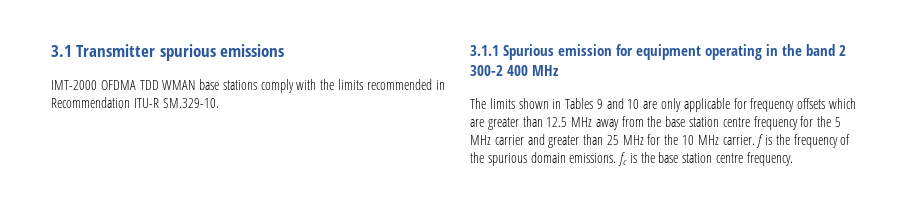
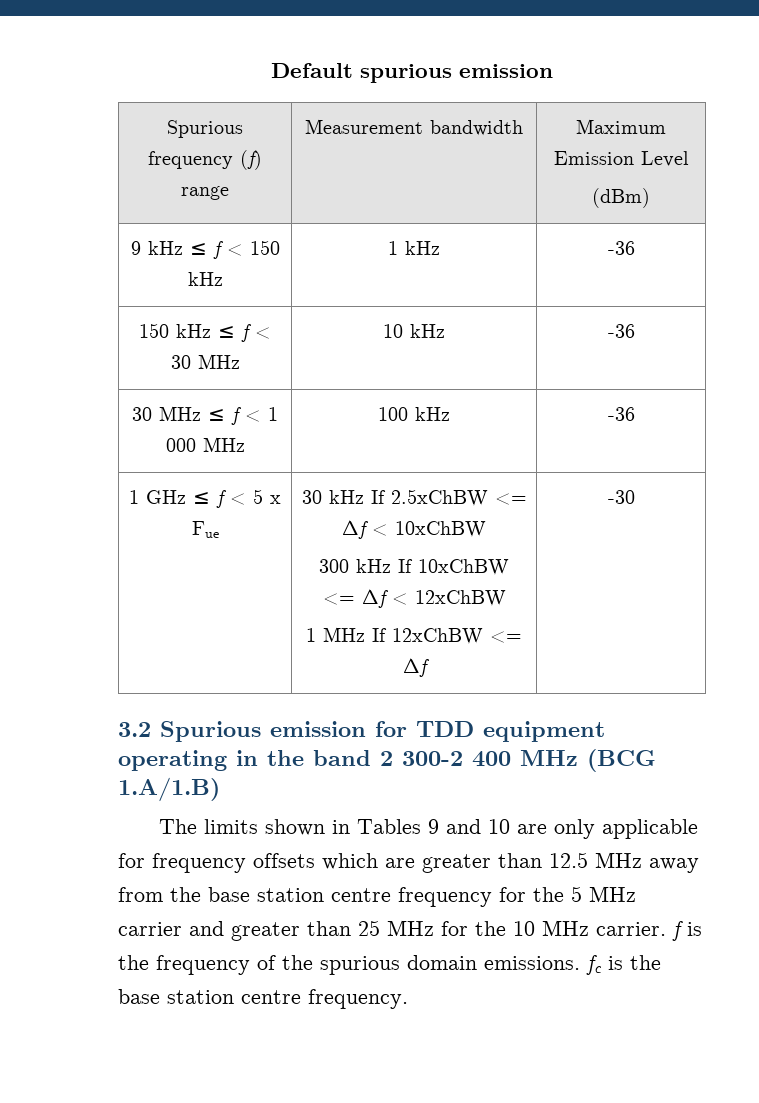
[51,44,285,61] [51,79,445,93] [51,97,219,108] [470,45,499,56] 3.1 Transmitter spurious emissions // IMT-2000 OFDMA TDD WMAN base stations comply with the limits recommended in Recommendation ITU-R SM.329-10. // 3.1.1 -> [271,63,553,83] [167,120,243,138] [148,150,262,170] [181,186,229,200] [305,119,523,136] [576,119,666,134] [553,151,689,167] [592,188,650,208] [130,240,280,259] [187,272,223,286] [388,241,440,255] [607,241,635,255] [139,323,271,342] [170,354,240,369] [383,324,445,338] [607,324,635,338] [132,406,278,425] [165,437,245,452] [378,407,450,421] [607,407,635,421] [129,489,281,508] [191,521,219,538] [301,489,527,507] [342,520,486,539] [319,559,509,576] [322,589,506,608] [306,627,522,645] [402,658,430,677] [607,490,635,504] [118,722,151,737] Default spurious emission // Spurious frequency (f) range | Measurement bandwidth | Maximum Emission Level // (dBm) // 9 kHz ≤ f < 150 kHz | 1 kHz | -36 // 150 kHz ≤ f < 30 MHz | 10 kHz | -36 // 30 MHz ≤ f < 1 000 MHz | 100 kHz | -36 // 1 GHz ≤ f < 5 x Fue | 30 kHz If 2.5xChBW <= ∆f < 10xChBW // 300 kHz If 10xChBW <= ∆f < 12xChBW // 1 MHz If 12xChBW <= ∆f | -30 // 3.2
(634, 50) none -> [416,721,474,737] TDD
(560, 70) none -> [587,749,656,772] [118,777,220,802] (BCG 1.A/1.B)

